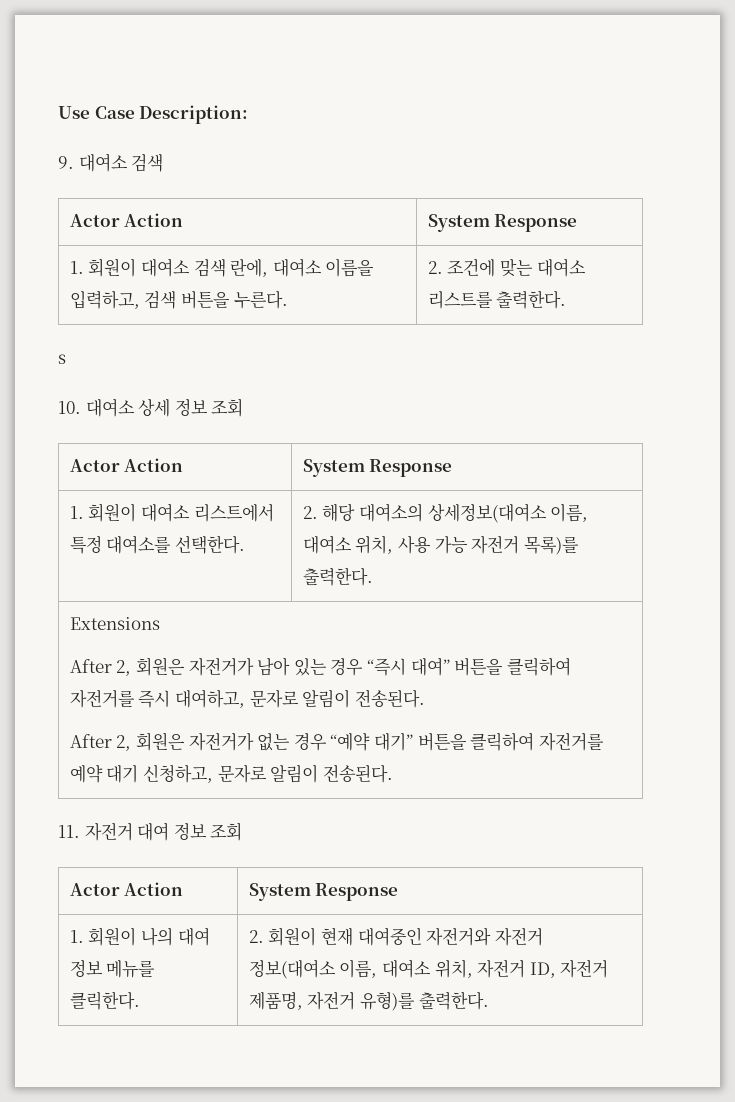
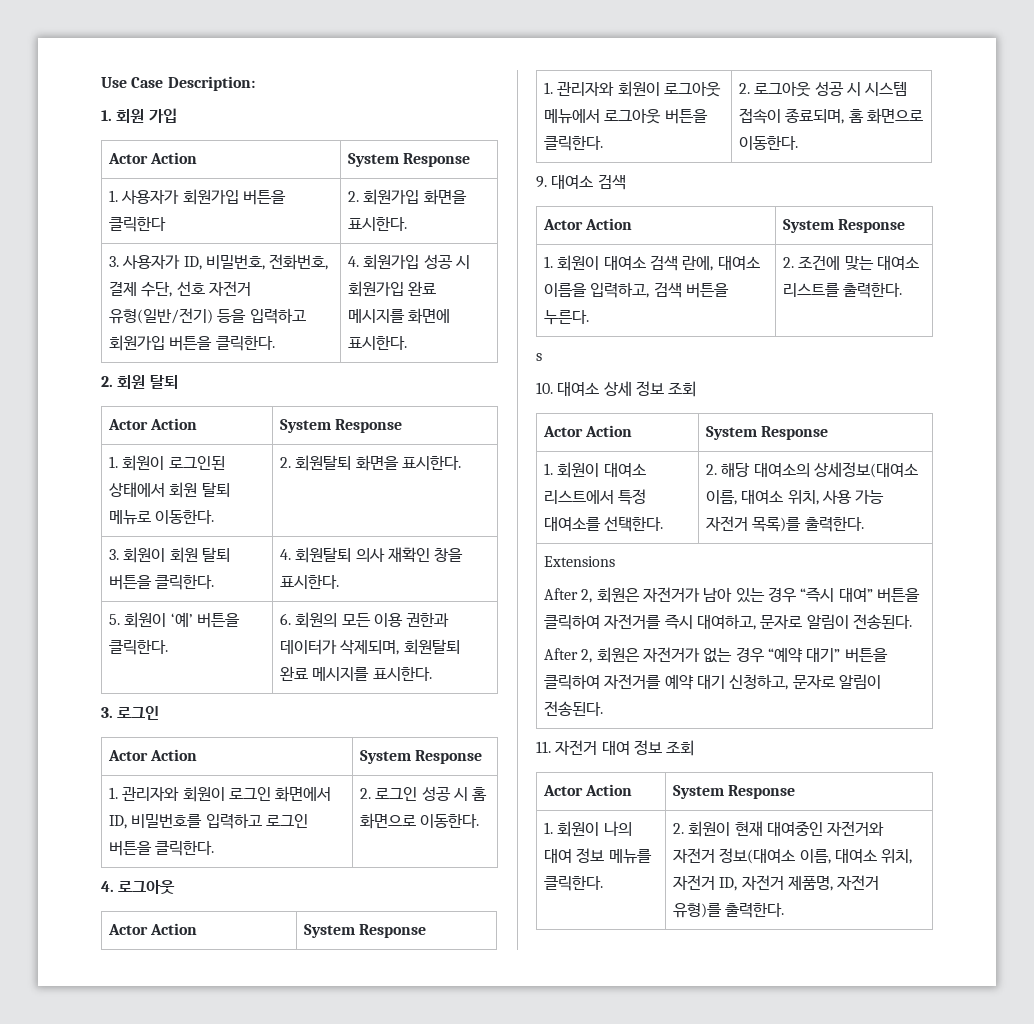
(249, 114) none -> [101,108,177,123] [108,152,198,164] [348,153,471,167] [109,189,286,205] [109,216,167,232] [348,189,467,205] [348,216,408,231] [109,254,329,270] [109,281,251,297] [109,308,306,324] [109,335,275,351] [348,254,470,270] [348,281,437,297] [348,308,451,324] [348,335,408,350] [101,375,178,389] [108,418,198,430] [280,419,403,433] [109,455,225,471] [109,482,230,498] [109,509,215,525] [280,455,461,471] [109,547,230,563] [109,574,215,590] [280,547,464,563] [280,574,340,589] [109,612,240,628] [109,639,169,655] [280,612,450,628] [280,639,460,655] [280,666,432,681] [101,706,160,720] [108,749,198,761] [360,750,483,764] [109,786,332,802] [109,813,308,829] [109,840,215,856] [360,786,488,801] [360,813,480,829] [101,880,176,894] [108,923,198,935] [304,924,427,938] [544,81,721,97] [544,109,708,124] [544,135,604,151] [739,81,908,97] [739,108,923,124] [739,135,799,150] // 1. 회원 가입 // Actor Action | System Response // 1. 사용자가 회원가입 버튼을 클릭한다 | 2. 회원가입 화면을 표시한다. // 3. 사용자가 ID, 비밀번호, 전화번호, 결제 수단, 선호 자전거 유형(일반/전기) 등을 입력하고 회원가입 버튼을 클릭한다. | 4. 회원가입 성공 시 회원가입 완료 메시지를 화면에 표시한다. // 2. 회원 탈퇴 // Actor Action | System Response // 1. 회원이 로그인된 상태에서 회원 탈퇴 메뉴로 이동한다. | 2. 회원탈퇴 화면을 표시한다. // 3. 회원이 회원 탈퇴 버튼을 클릭한다. | 4. 회원탈퇴 의사 재확인 창을 표시한다. // 5. 회원이 ‘예’ 버튼을 클릭한다. | 6. 회원의 모든 이용 권한과 데이터가 삭제되며, 회원탈퇴 완료 메시지를 표시한다. // 3. 로그인 // Actor Action | System Response // 1. 관리자와 회원이 로그인 화면에서 ID, 비밀번호를 입력하고 로그인 버튼을 클릭한다. | 2. 로그인 성공 시 홈 화면으로 이동한다. // 4. 로그아웃 // Actor Action | System Response // 1. 관리자와 회원이 로그아웃 메뉴에서 로그아웃 버튼을 클릭한다. | 2. 로그아웃 성공 시 시스템 접속이 종료되며, 홈 화면으로 이동한다.

